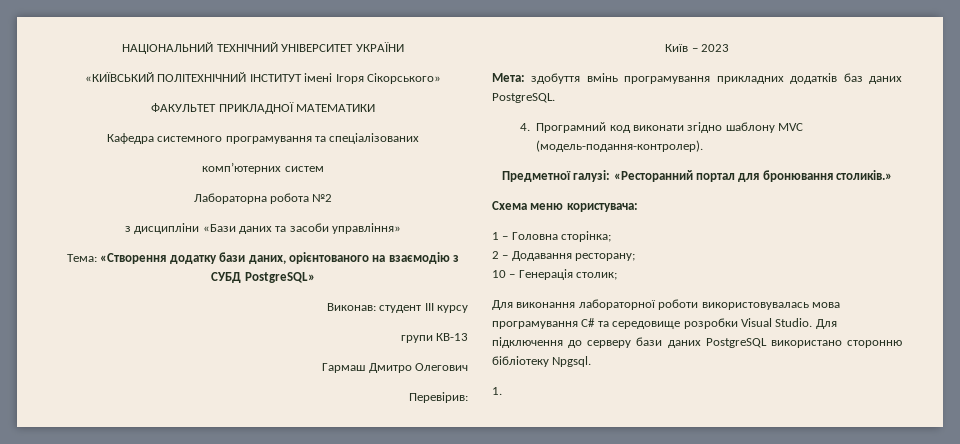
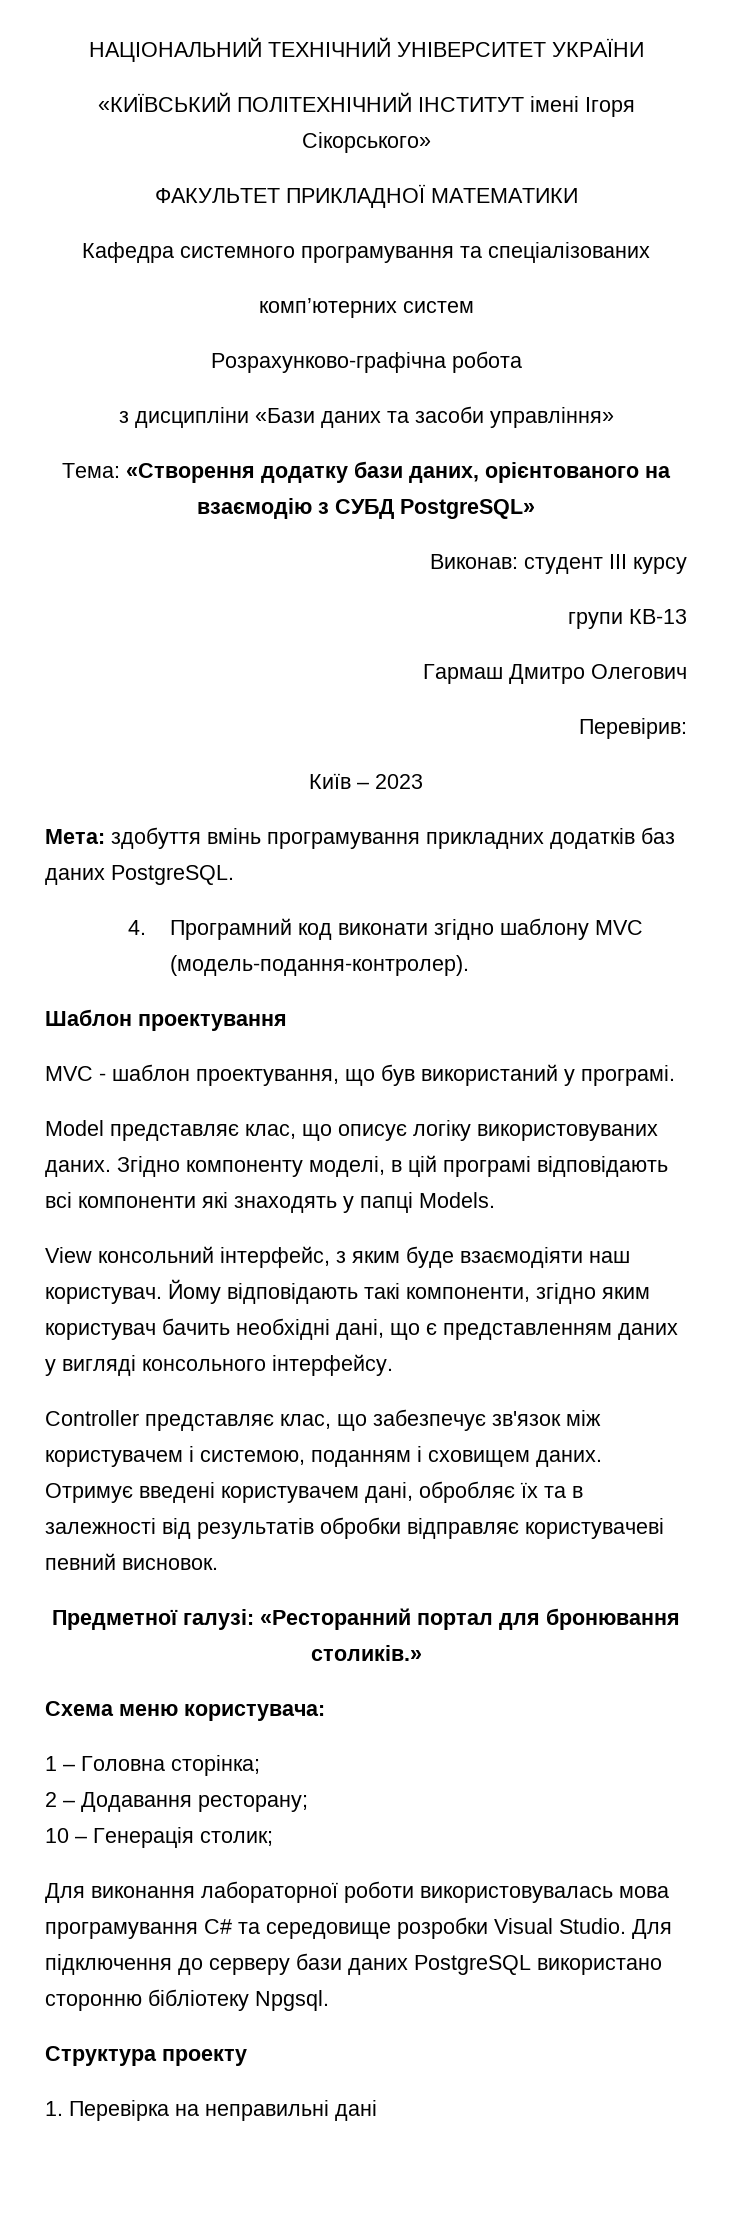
[193,193,267,204] Лабораторна -> [210,352,446,373] Розрахунково-графічна
[312,194,333,202] №2 -> (522, 362) none
(704, 146) none -> [45,1009,287,1031] [45,1064,675,1086] [45,1120,658,1141] [45,1155,668,1177] [45,1192,495,1213] [45,1246,630,1268] [45,1279,650,1304] [45,1318,678,1340] [45,1354,393,1376] [45,1409,601,1431] [45,1446,602,1467] [45,1481,583,1503] [45,1517,664,1539] [45,1553,218,1570] // Шаблон проектування // MVC - шаблон проектування, що був використаний у програмі. // Model представляє клас, що описує логіку використовуваних даних. Згідно компоненту моделі, в цій програмі відповідають всі компоненти які знаходять у папці Models. // View консольний інтерфейс, з яким буде взаємодіяти наш користувач. Йому відповідають такі компоненти, згідно яким користувач бачить необхідні дані, що є представленням даних у вигляді консольного інтерфейсу. // Controller представляє клас, що забезпечує зв'язок між користувачем і системою, поданням і сховищем даних. Отримує введені користувачем дані, обробляє їх та в залежності від результатів обробки відправляє користувачеві певний висновок.
(592, 361) none -> [45,2046,247,2066] // Структура проекту
(502, 391) none -> [69,2100,377,2121] Перевірка на неправильні дані

